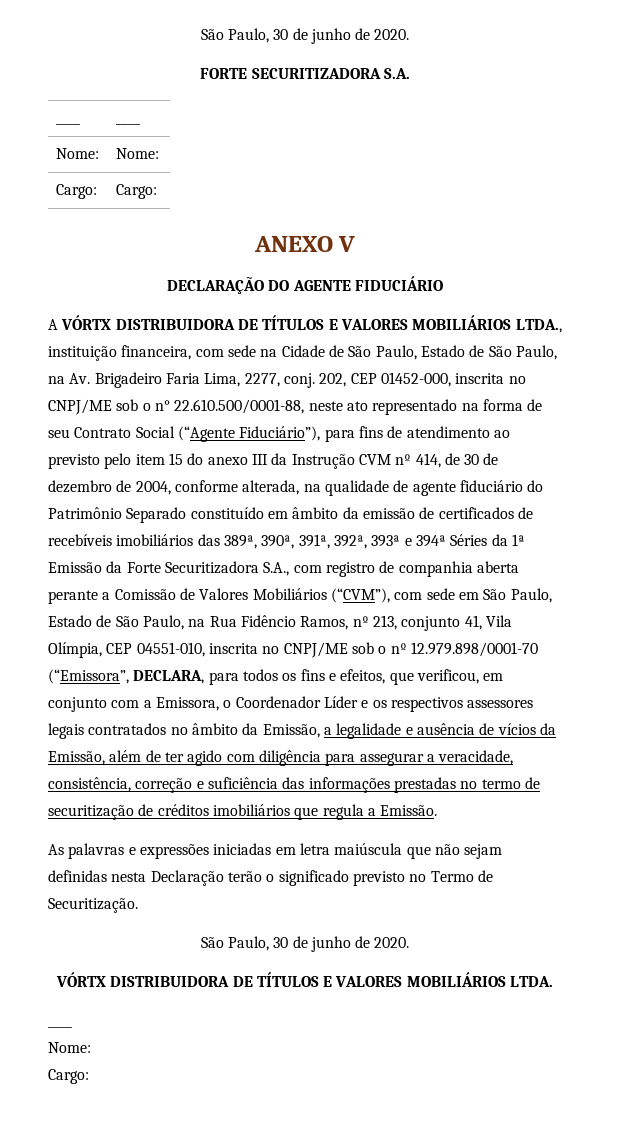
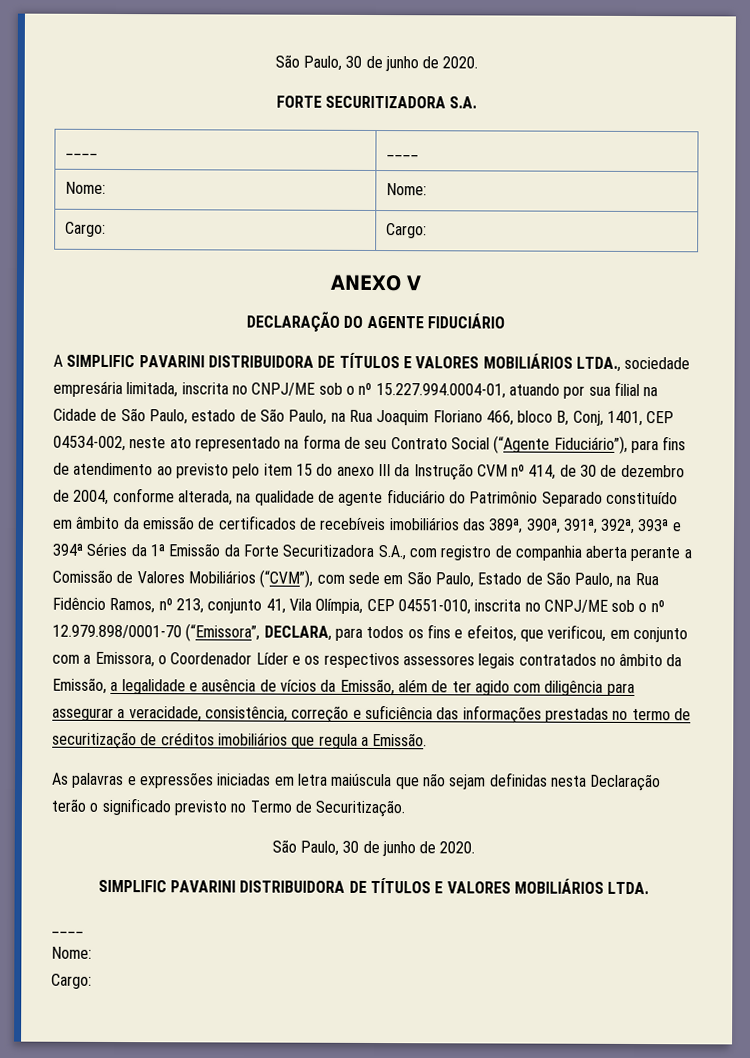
[61,315,112,330] VÓRTX -> [66,354,205,368] SIMPLIFIC PAVARINI
[48,345,557,361] [48,372,526,388] [48,399,305,415] instituição financeira, com sede na Cidade de São Paulo, Estado de São Paulo, na Av. Brigadeiro Faria Lima, 2277, conj. 202, CEP 01452-000, inscrita no CNPJ/ME sob o n° 22.610.500/0001-88, -> [624,356,691,370] [53,380,659,399] [53,408,675,427] [53,435,126,452] sociedade empresária limitada, inscrita no CNPJ/ME sob o nº 15.227.994.0004-01, atuando por sua filial na Cidade de São Paulo, estado de São Paulo, na Rua Joaquim Floriano 466, bloco B, Conj, 1401, CEP 04534-002,
[55,972,106,987] VÓRTX -> [97,879,237,893] SIMPLIFIC PAVARINI

